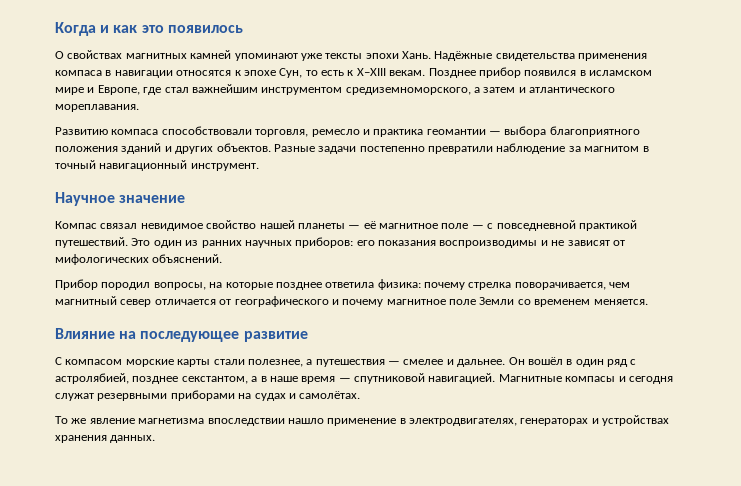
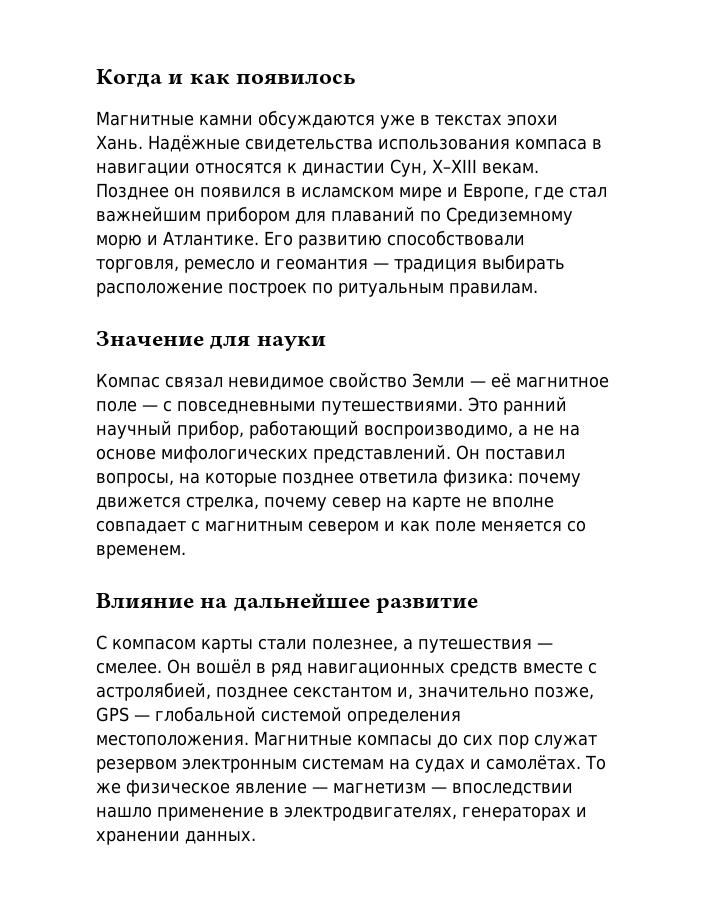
[141,25,164,33] это -> (230, 79) none
[55,50,363,61] О свойствах магнитных камней упоминают уже тексты -> [96,111,502,129] Магнитные камни обсуждаются уже в текстах
[578,53,648,61] применения -> [378,138,510,150] использования
[243,68,354,78] эпохе Сун, то есть к -> [302,159,427,177] династии Сун,
[478,67,521,78] прибор -> [174,186,195,198] он
[261,87,616,95] [55,104,139,112] [55,126,640,137] [55,143,649,154] [55,160,259,171] [55,192,186,206] инструментом средиземноморского, а затем и атлантического мореплавания. // Развитию компаса способствовали торговля, ремесло и практика геомантии — выбора благоприятного положения зданий и других объектов. Разные задачи постепенно превратили наблюдение за магнитом в точный навигационный инструмент. // Научное значение -> [206,206,573,225] [96,231,525,249] [96,255,565,273] [96,282,538,297] [96,331,326,351] прибором для плаваний по Средиземному морю и Атлантике. Его развитию способствовали торговля, ремесло и геомантия — традиция выбирать расположение построек по ритуальным правилам. // Значение для науки
[259,220,345,229] нашей планеты -> [412,373,465,388] Земли
[496,220,637,231] [55,237,625,248] [55,254,223,265] [55,279,151,290] повседневной практикой путешествий. Это один из ранних научных приборов: его показания воспроизводимы и не зависят от мифологических объяснений. // Прибор породил -> [177,396,567,415] [96,420,580,439] [96,444,565,463] повседневными путешествиями. Это ранний научный прибор, работающий воспроизводимо, а не на основе мифологических представлений. Он поставил
[468,282,631,290] [55,296,648,307] стрелка поворачивается, чем магнитный север отличается от географического и почему магнитное поле Земли со временем меняется. -> [96,496,554,511] [96,520,586,535] [96,544,186,559] движется стрелка, почему север на карте не вполне совпадает с магнитным севером и как поле меняется со временем.
[140,331,240,342] последующее -> [233,593,370,612] дальнейшее
[125,359,174,367] морские -> (196, 644) none
[403,357,637,367] [55,373,673,384] [55,390,235,401] смелее и дальнее. Он вошёл в один ряд с астролябией, позднее секстантом, а в наше время — спутниковой навигацией. Магнитные компасы и сегодня служат резервными приборами -> [96,659,597,677] [96,682,594,701] [96,706,461,725] [96,731,597,749] [96,758,384,773] смелее. Он вошёл в ряд навигационных средств вместе с астролябией, позднее секстантом и, значительно позже, GPS — глобальной системой определения местоположения. Магнитные компасы до сих пор служат резервом электронным системам
(361, 395) // -> (581, 762) none
[89,418,205,424] явление магнетизма -> [126,779,447,797] физическое явление — магнетизм —
[602,415,670,426] [55,435,107,443] устройствах хранения -> [96,830,180,845] хранении

